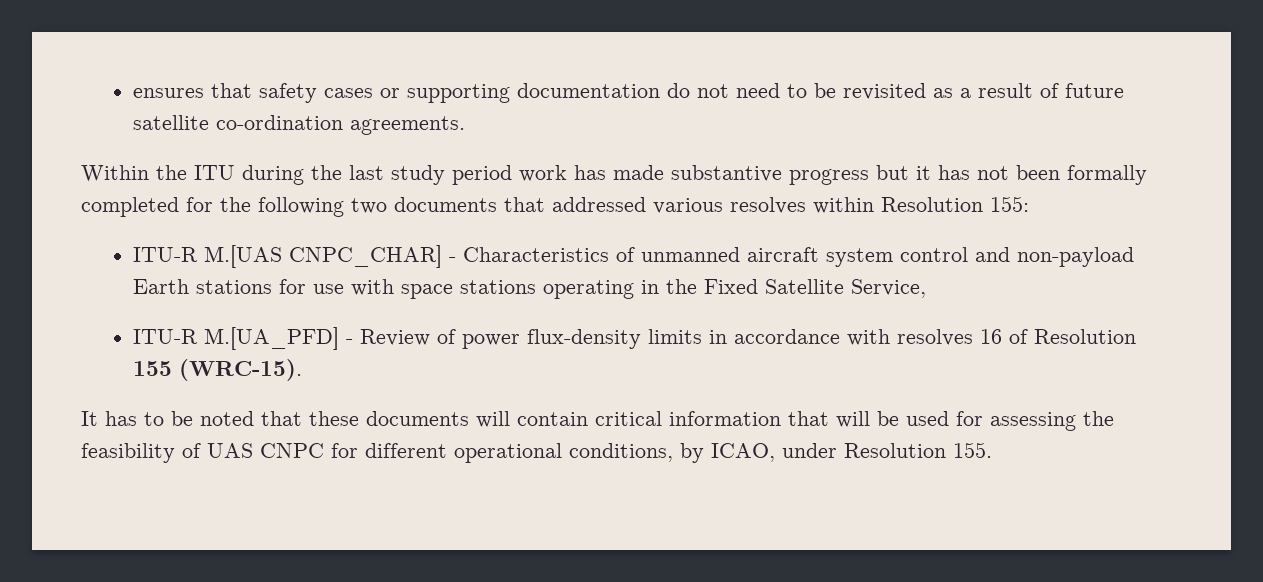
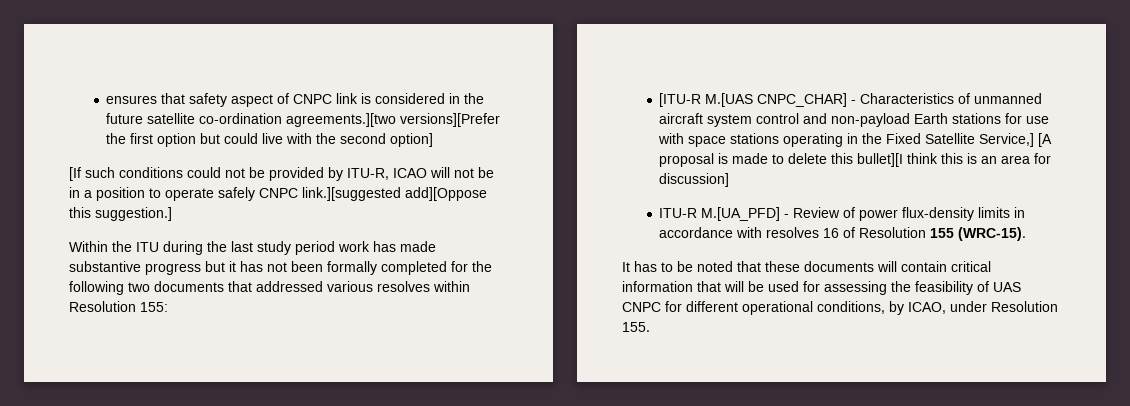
[324,83,1125,103] [133,115,466,135] cases or supporting documentation do not need to be revisited as a result of future satellite co-ordination agreements. -> [231,93,485,107] [106,113,501,127] [106,133,434,147] [69,167,494,181] [69,187,487,201] [69,207,172,221] aspect of CNPC link is considered in the future satellite co-ordination agreements.][two versions][Prefer the first option but could live with the second option] // [If such conditions could not be provided by ITU-R, ICAO will not be in a position to operate safely CNPC link.][suggested add][Oppose this suggestion.]
[133,247,199,262] ITU-R -> [659,93,702,107] [ITU-R
[851,279,927,298] Service, -> [979,133,1053,147] [659,153,1052,167] [659,173,730,187] Service,] [A proposal is made to delete this bullet][I think this is an area for discussion]

